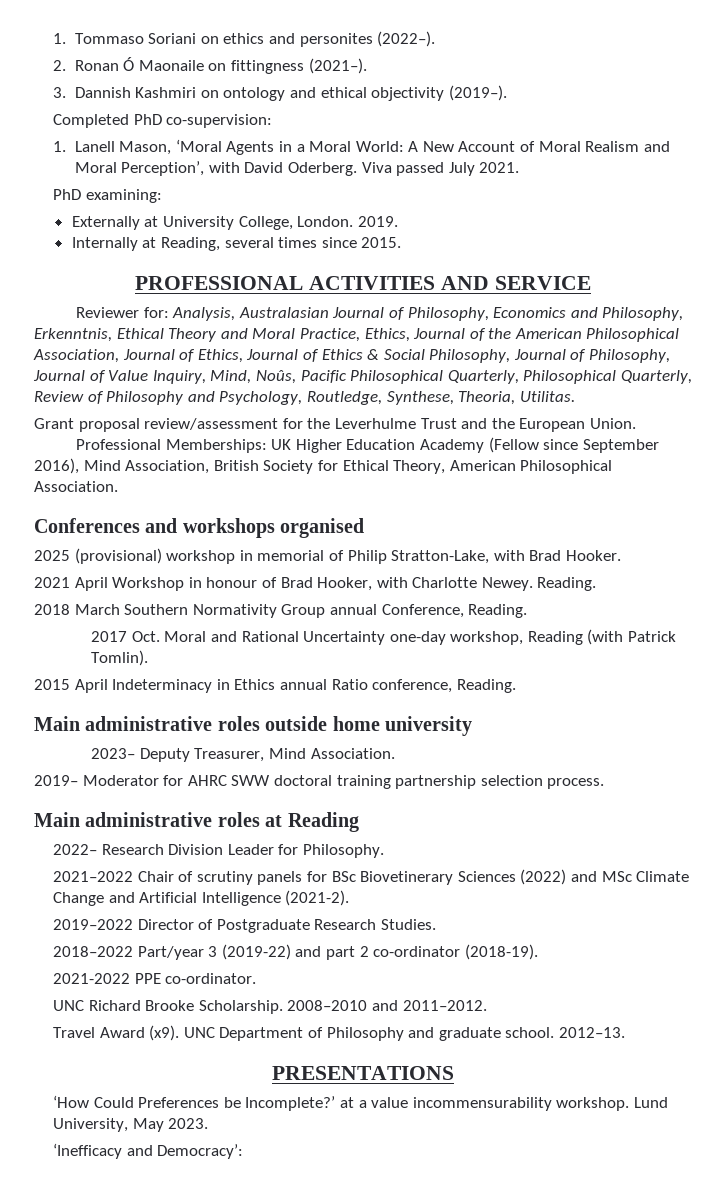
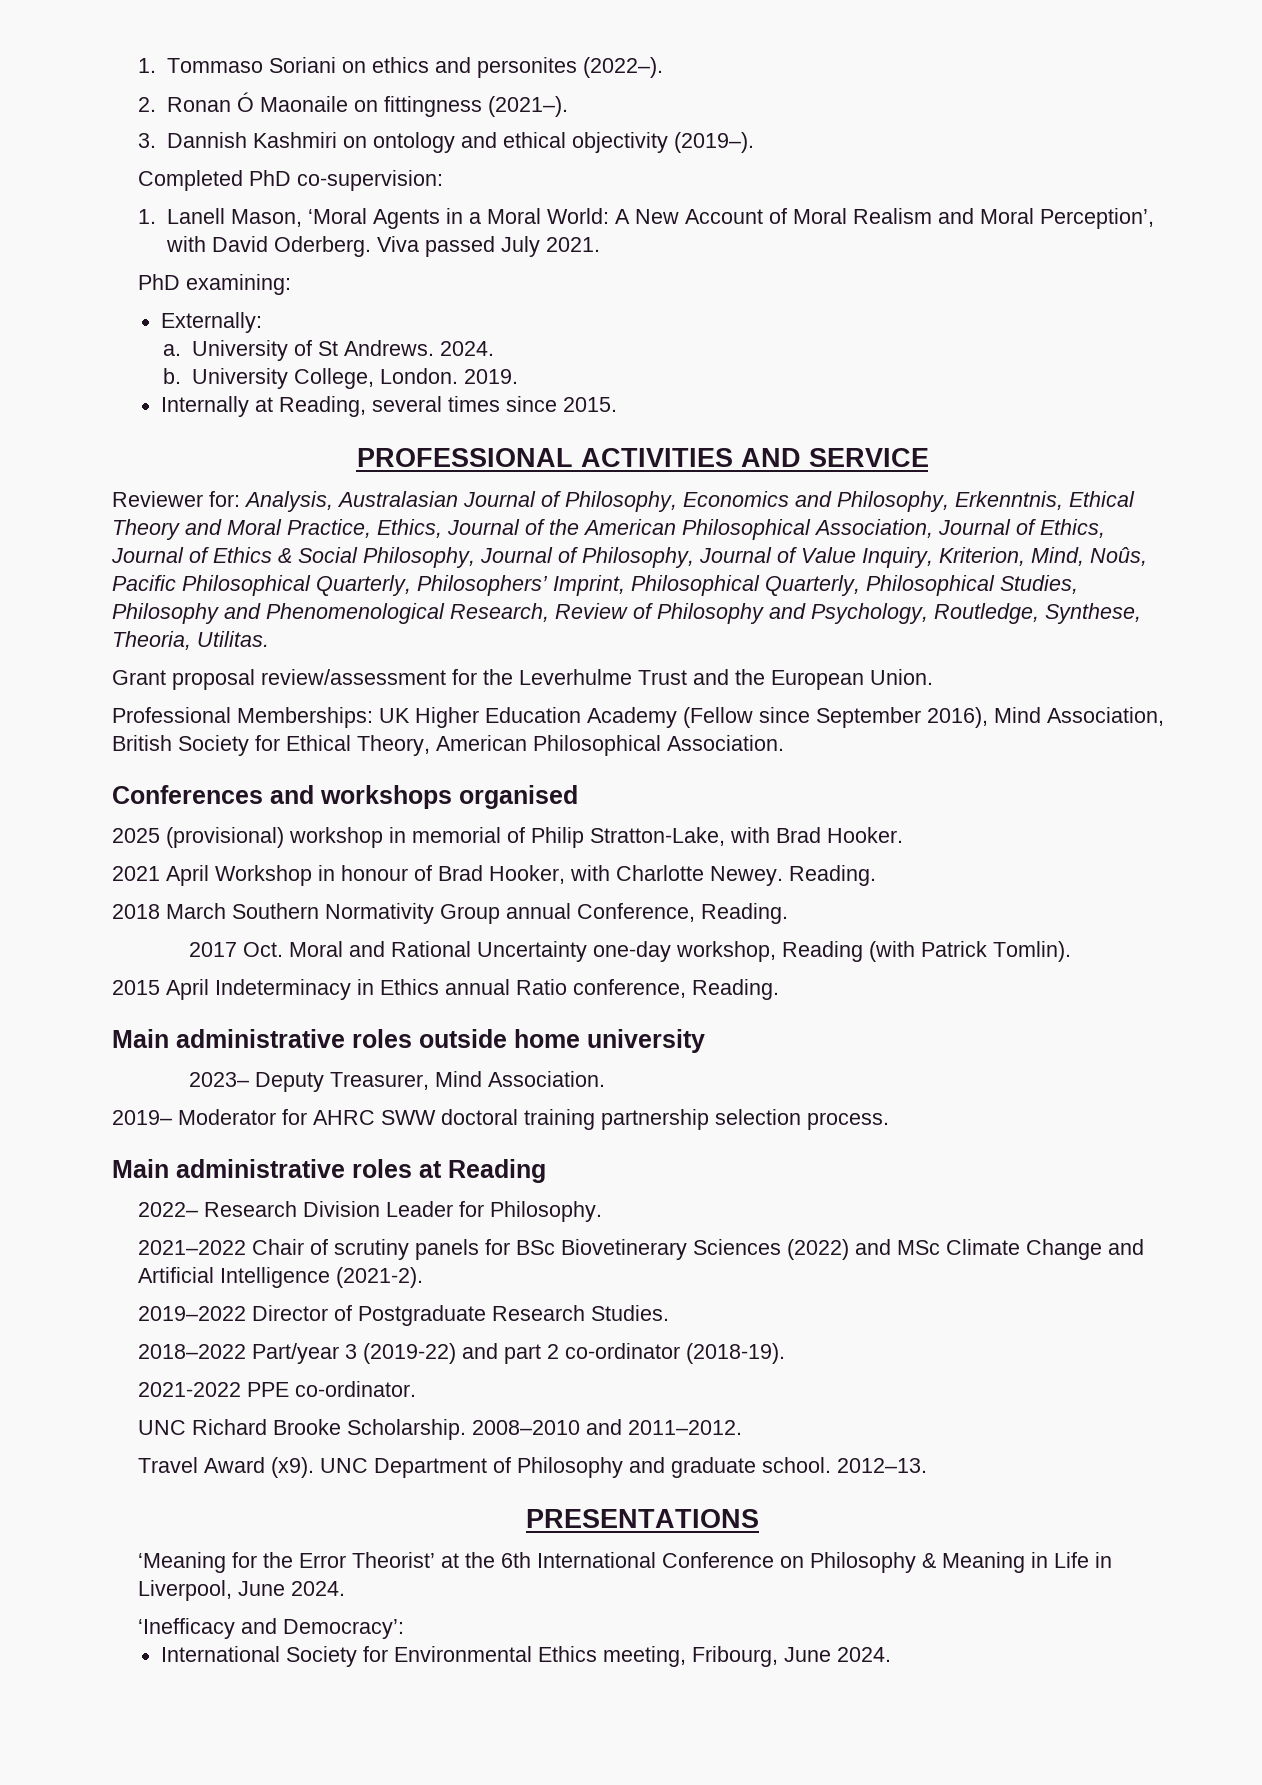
[71,216,159,230] Externally at -> [161,312,263,333] [163,340,495,361] [163,368,182,384] Externally: // a. University of St Andrews. 2024. // b.
(206, 377) none -> [939,547,1025,566] Kriterion,
[523,370,692,384] Philosophical Quarterly, -> [417,575,1078,596] [112,603,549,624] Philosophers’ Imprint, Philosophical Quarterly, Philosophical Studies, Philosophy and Phenomenological Research,
[53,1095,668,1111] [53,1118,209,1132] [53,1143,244,1159] ‘How Could Preferences be Incomplete?’ at a value incommensurability workshop. Lund University, May 2023. // ‘Inefficacy and Democracy’: -> [137,1552,1112,1573] [137,1580,345,1601] [137,1618,404,1639] [161,1646,892,1667] ‘Meaning for the Error Theorist’ at the 6th International Conference on Philosophy & Meaning in Life in Liverpool, June 2024. // ‘Inefficacy and Democracy’: // International Society for Environmental Ethics meeting, Fribourg, June 2024.

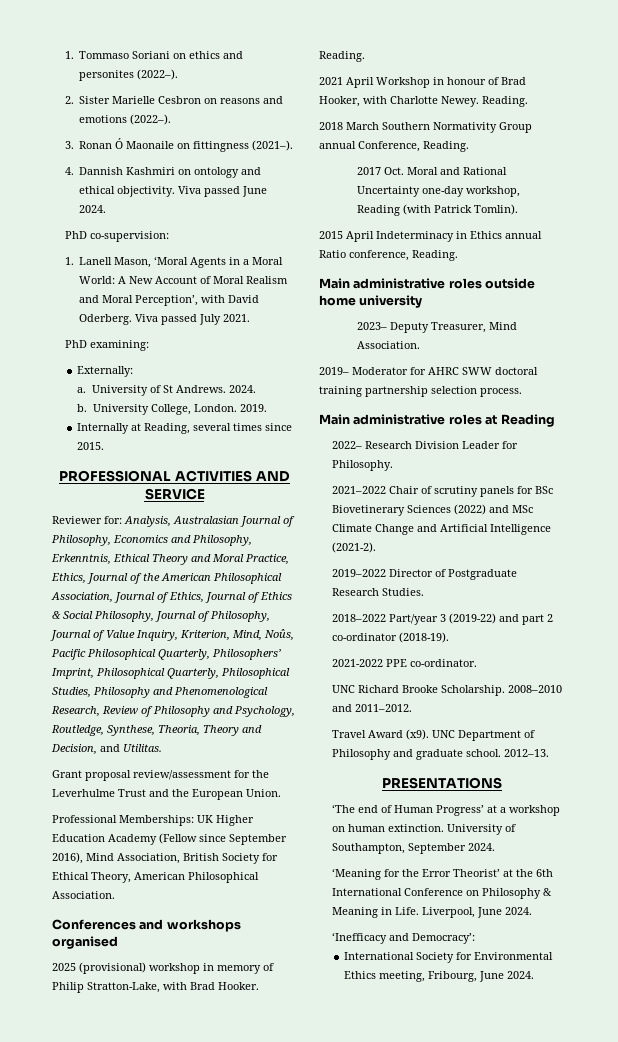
(156, 104) none -> [79,96,284,104] [79,114,172,125] [64,141,74,149] Sister Marielle Cesbron on reasons and emotions (2022–). // 3.
[137,133,156,148] 3. -> [64,167,74,175] 4.
[571,132,754,153] [137,170,243,191] objectivity (2019–). // Completed -> [117,186,268,197] [79,205,107,213] objectivity. Viva passed June 2024. //
(191, 640) none -> [203,725,262,736] [51,744,120,755] Theory and Decision, and
[412,827,501,843] memorial -> [217,965,261,974] memory
(903, 835) none -> [319,51,365,62] Reading.
(759, 1518) none -> [331,804,560,816] [331,824,516,835] [331,843,495,854] // ‘The end of Human Progress’ at a workshop on human extinction. University of Southampton, September 2024.
[1053,1552,1112,1568] Life in -> [394,907,419,915] Life.

